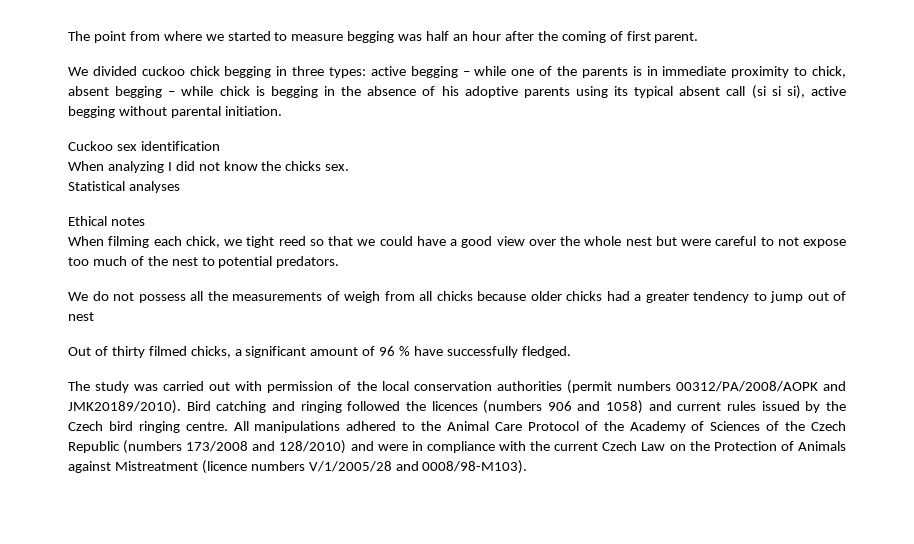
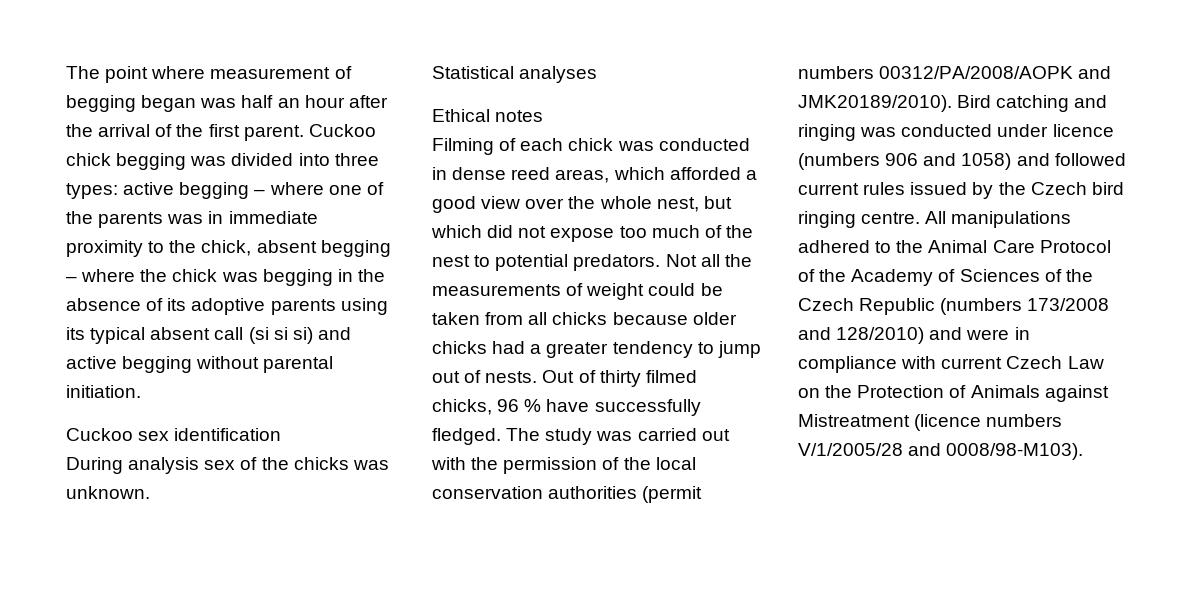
[129,31,395,43] from where we started to measure begging -> [151,66,352,79] [66,95,197,112] where measurement of begging began
[561,31,623,43] coming of -> [98,124,204,137] arrival of the
[68,66,288,78] // We divided cuckoo chick begging in -> [308,124,376,137] [66,153,330,170] Cuckoo chick begging was divided into
[474,66,507,76] while -> [269,182,324,195] where
[632,66,642,76] is -> [167,214,204,224] was
(808, 71) none -> [169,240,197,253] the
[181,86,265,96] while chick is -> [81,269,258,282] where the chick was
[441,86,459,96] his -> [167,298,187,311] its
[786,85,805,99] si), -> [292,327,351,344] si) and
[68,161,350,173] [68,181,180,193] [68,216,145,226] [68,236,446,248] When analyzing I did not know the chicks sex. // Statistical analyses // Ethical notes // When filming each chick, we tight reed so that we could have -> [66,457,389,474] [66,486,150,499] [432,66,598,83] [432,109,544,122] [432,138,750,155] [432,167,741,183] During analysis sex of the chicks was unknown. // Statistical analyses // Ethical notes // Filming of each chick was conducted in dense reed areas, which afforded
[625,236,774,246] nest but were careful to -> [656,196,732,212] [431,225,514,238] nest, but which did
[68,291,380,303] // We do not possess all the measurements of weigh -> [665,254,752,267] [432,283,723,300] [432,312,480,325] Not all the measurements of weight could be taken
[68,312,94,321] nest // -> [485,371,538,383] nests.
[234,346,376,358] a significant amount of -> (492, 407) none
(571, 352) // -> (501, 436) none
(263, 386) none -> [471,457,499,470] the
[347,401,478,411] followed the licences -> [860,124,1114,137] was conducted under licence
(672, 406) none -> [1054,153,1126,166] followed
[530,441,551,451] the -> (937, 362) none

